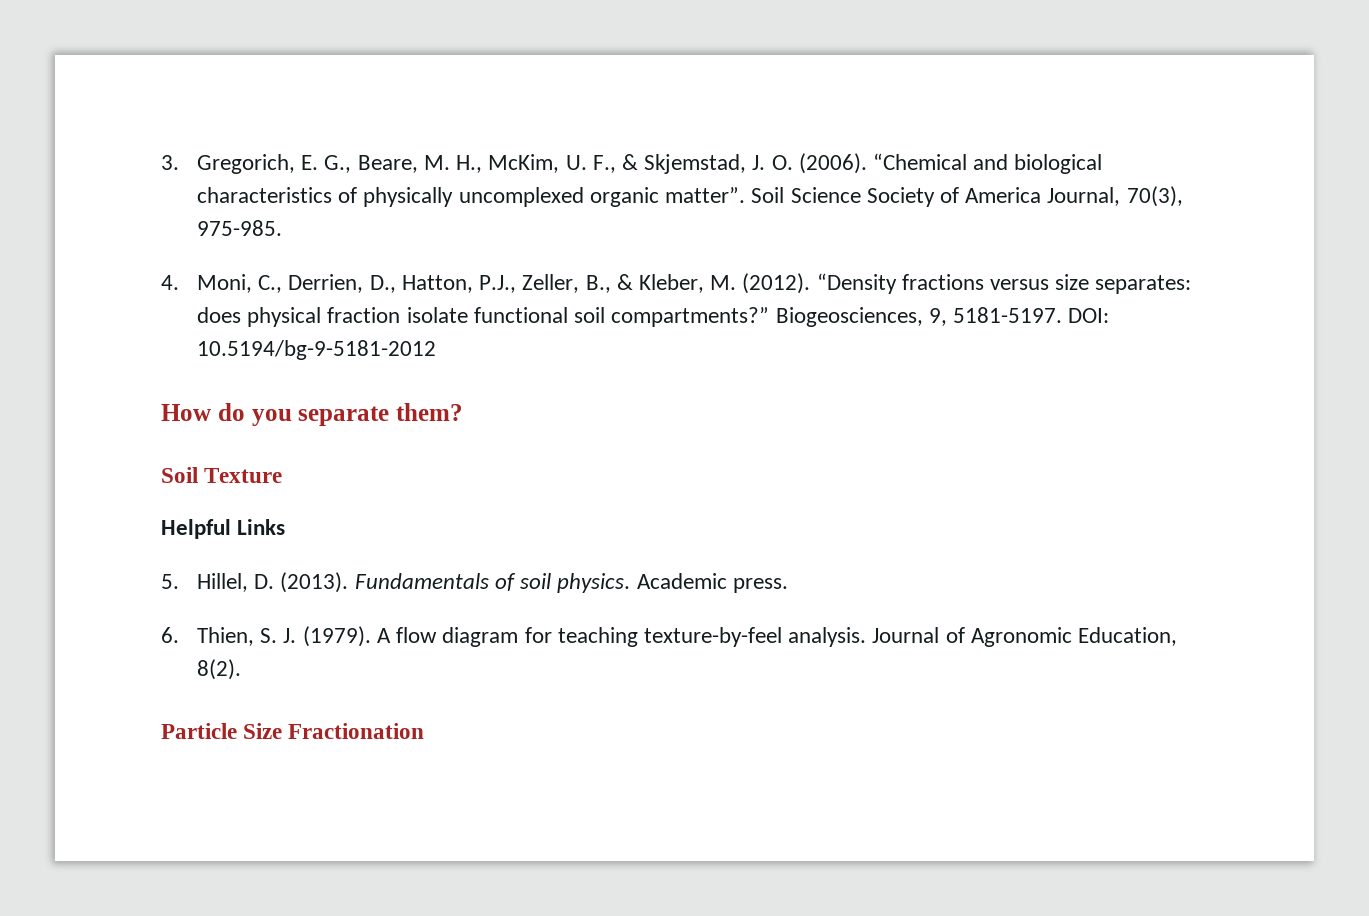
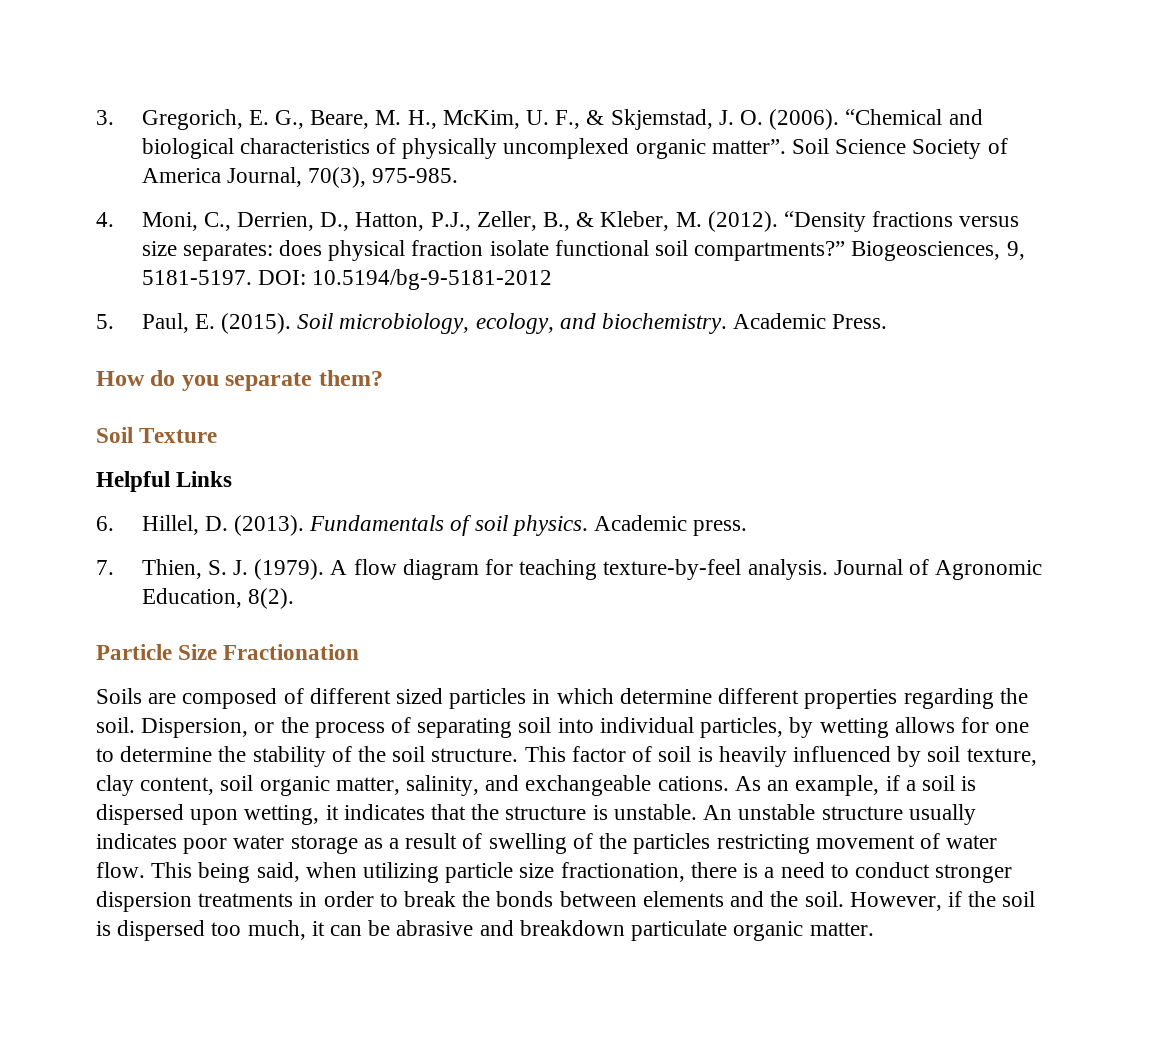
(437, 350) none -> [96,313,888,334] // 5. Paul, E. (2015). Soil microbiology, ecology, and biochemistry. Academic Press.
[161,574,179,589] 5. -> [96,516,114,531] 6.
[161,627,179,643] 6. -> [96,560,114,575] 7.
(425, 731) none -> [96,688,1028,709] [96,717,1030,738] [96,746,1037,767] [96,775,977,796] [96,804,976,825] [96,833,998,854] [96,862,1013,883] [96,891,1036,912] [96,920,874,941] // Soils are composed of different sized particles in which determine different properties regarding the soil. Dispersion, or the process of separating soil into individual particles, by wetting allows for one to determine the stability of the soil structure. This factor of soil is heavily influenced by soil texture, clay content, soil organic matter, salinity, and exchangeable cations. As an example, if a soil is dispersed upon wetting, it indicates that the structure is unstable. An unstable structure usually indicates poor water storage as a result of swelling of the particles restricting movement of water flow. This being said, when utilizing particle size fractionation, there is a need to conduct stronger dispersion treatments in order to break the bonds between elements and the soil. However, if the soil is dispersed too much, it can be abrasive and breakdown particulate organic matter.

